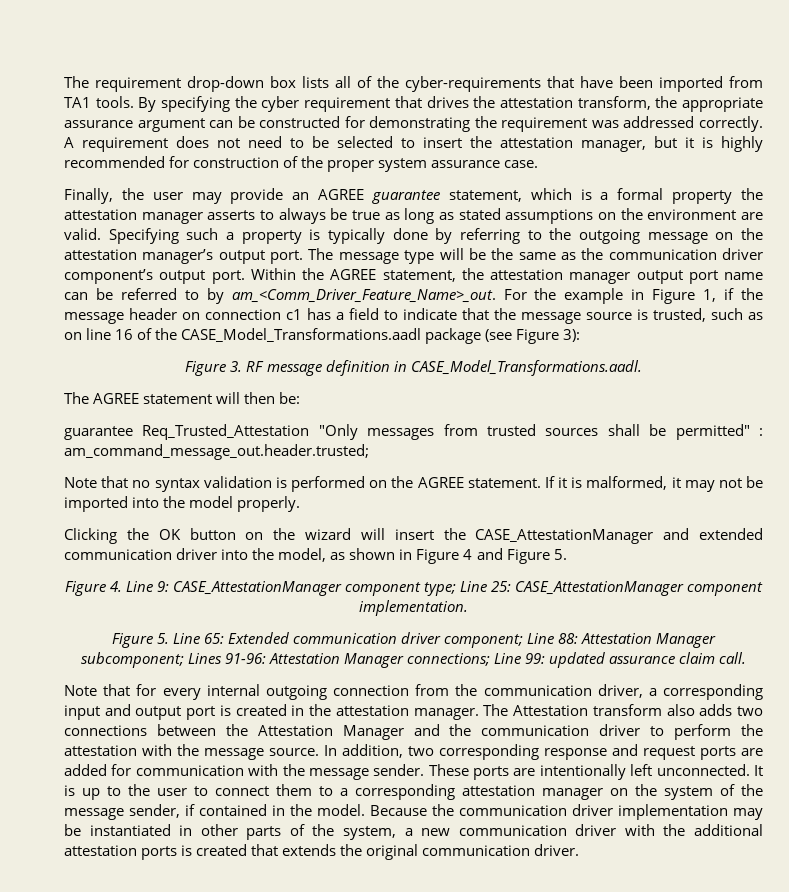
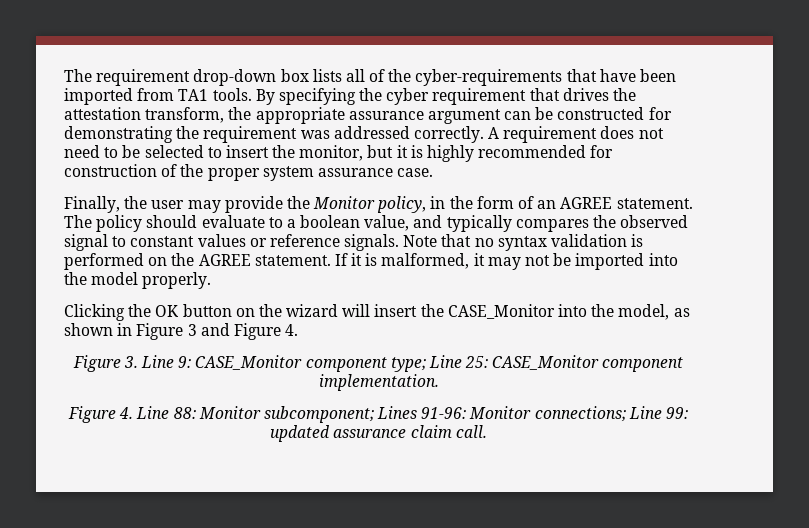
[500,137,646,152] attestation manager, -> [299,145,364,161] monitor,
[292,188,764,204] [64,208,763,224] [64,228,763,244] [64,248,764,264] [64,268,763,284] [64,288,763,304] [64,308,763,324] [64,328,581,344] [185,360,642,376] [64,392,301,404] [64,424,763,440] [64,444,369,460] an AGREE guarantee statement, which is a formal property the attestation manager asserts to always be true as long as stated assumptions on the environment are valid. Specifying such a property is typically done by referring to the outgoing message on the attestation manager’s output port. The message type will be the same as the communication driver component’s output port. Within the AGREE statement, the attestation manager output port name can be referred to by am_<Comm_Driver_Feature_Name>_out. For the example in Figure 1, if the message header on connection c1 has a field to indicate that the message source is trusted, such as on line 16 of the CASE_Model_Transformations.aadl package (see Figure 3): // Figure 3. RF message definition in CASE_Model_Transformations.aadl. // The AGREE statement will then be: // guarantee Req_Trusted_Attestation "Only messages from trusted sources shall be permitted" : am_command_message_out.header.trusted; // -> [286,196,693,213] [64,215,689,232] [64,234,400,251] the Monitor policy, in the form of an AGREE statement. The policy should evaluate to a boolean value, and typically compares the observed signal to constant values or reference signals.
[475,528,763,544] [64,548,218,560] CASE_AttestationManager and extended communication driver -> [447,304,555,319] CASE_Monitor
[463,549,473,560] 4 -> [187,324,197,336] 3
[553,549,567,560] [64,581,764,596] [359,600,468,616] [111,632,717,648] 5. // Figure 4. Line 9: CASE_AttestationManager component type; Line 25: CASE_AttestationManager component implementation. // Figure 5. Line 65: Extended communication driver component; Line 88: Attestation Manager -> [285,324,299,336] [72,355,684,372] [318,374,439,391] [67,406,261,423] 4. // Figure 3. Line 9: CASE_Monitor component type; Line 25: CASE_Monitor component implementation. // Figure 4. Line 88: Monitor
[268,653,404,668] Attestation Manager -> [469,406,532,419] Monitor
[64,684,763,700] [64,704,764,720] [64,724,763,740] [64,744,763,760] [64,764,763,780] [64,784,763,800] [64,804,763,820] [64,824,763,840] [64,844,580,860] // Note that for every internal outgoing connection from the communication driver, a corresponding input and output port is created in the attestation manager. The Attestation transform also adds two connections between the Attestation Manager and the communication driver to perform the attestation with the message source. In addition, two corresponding response and request ports are added for communication with the message sender. These ports are intentionally left unconnected. It is up to the user to connect them to a corresponding attestation manager on the system of the message sender, if contained in the model. Because the communication driver implementation may be instantiated in other parts of the system, a new communication driver with the additional attestation ports is created that extends the original communication driver. -> (487, 431) none

